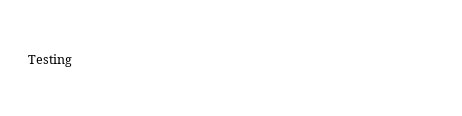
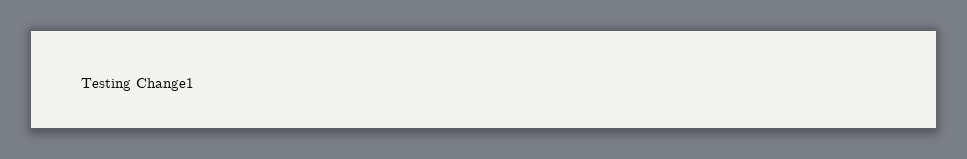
(72, 60) none -> [136,78,194,91] Change1

